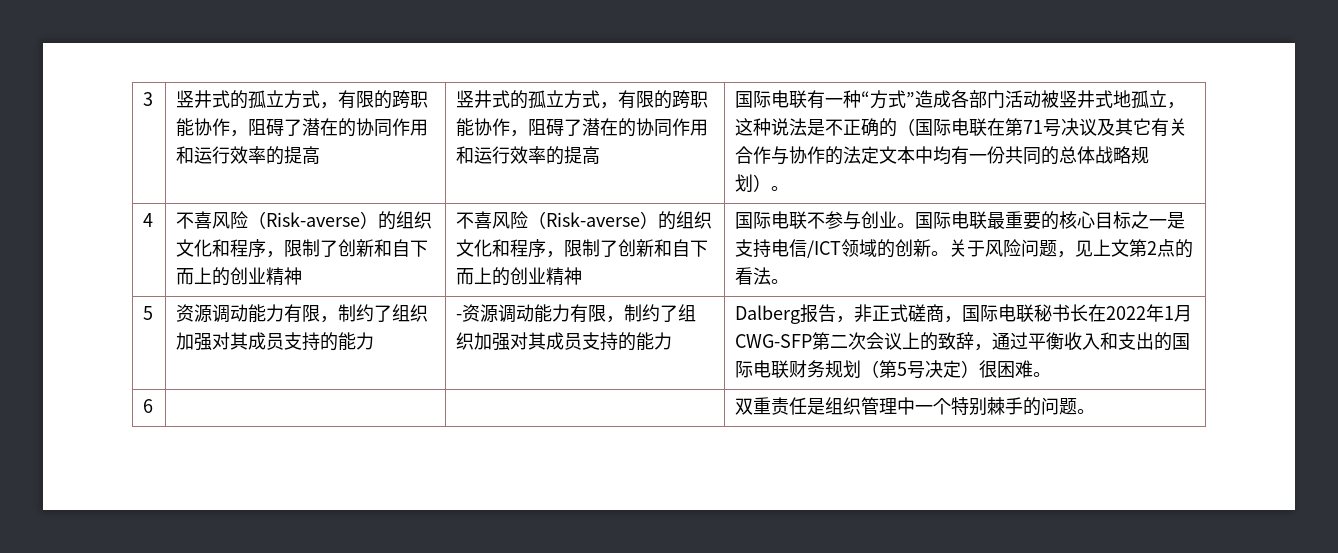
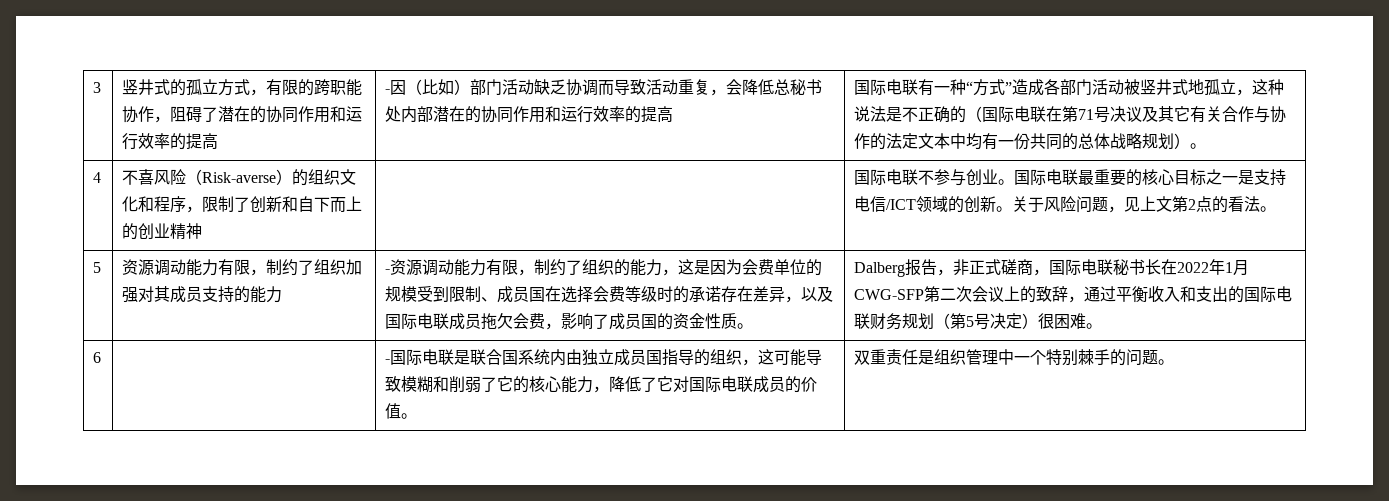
[456,90,709,109] [456,118,583,137] 竖井式的孤立方式，有限的跨职能协作，阻碍了 -> [385,79,823,96] [385,106,434,123] -因（比如）部门活动缺乏协调而导致活动重复，会降低总秘书处内部
[456,211,713,230] [456,239,709,258] [456,267,583,286] 不喜风险（Risk-averse）的组织文化和程序，限制了创新和自下而上的创业精神 -> (203, 231) none
[474,332,673,351] 加强对其成员支持的能力 -> [614,259,823,276] [385,286,834,303] [385,313,754,330] 的能力，这是因为会费单位的规模受到限制、成员国在选择会费等级时的承诺存在差异，以及国际电联成员拖欠会费，影响了成员国的资金性质。
(154, 406) none -> [385,349,823,366] [385,376,818,393] [385,403,418,419] -国际电联是联合国系统内由独立成员国指导的组织，这可能导致模糊和削弱了它的核心能力，降低了它对国际电联成员的价值。

